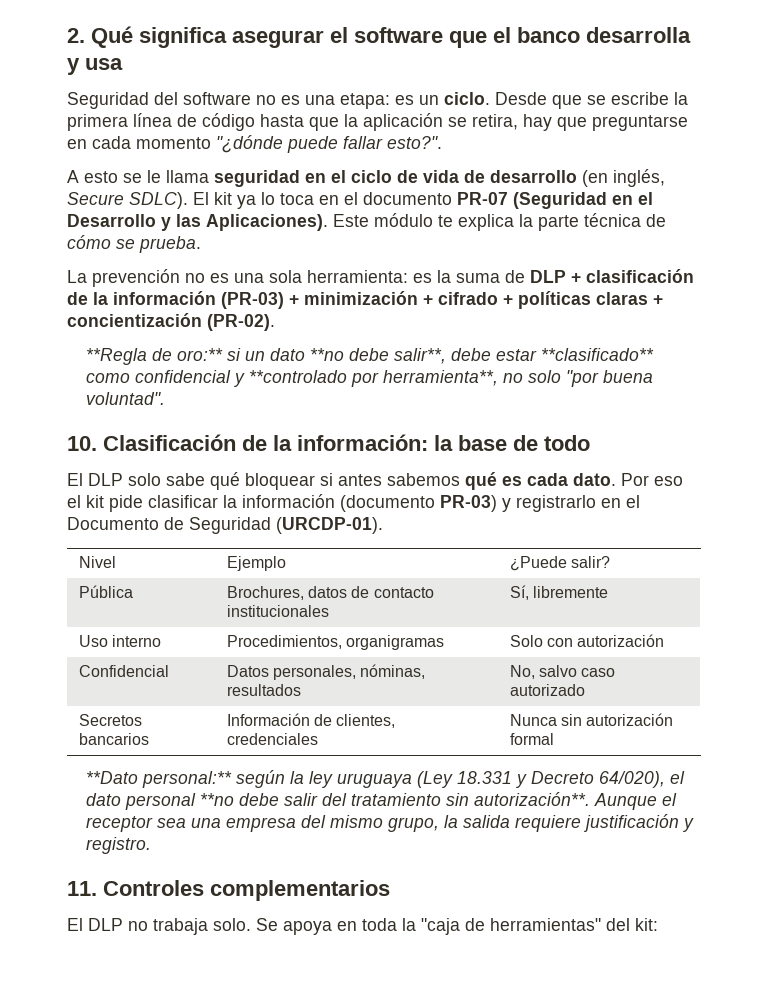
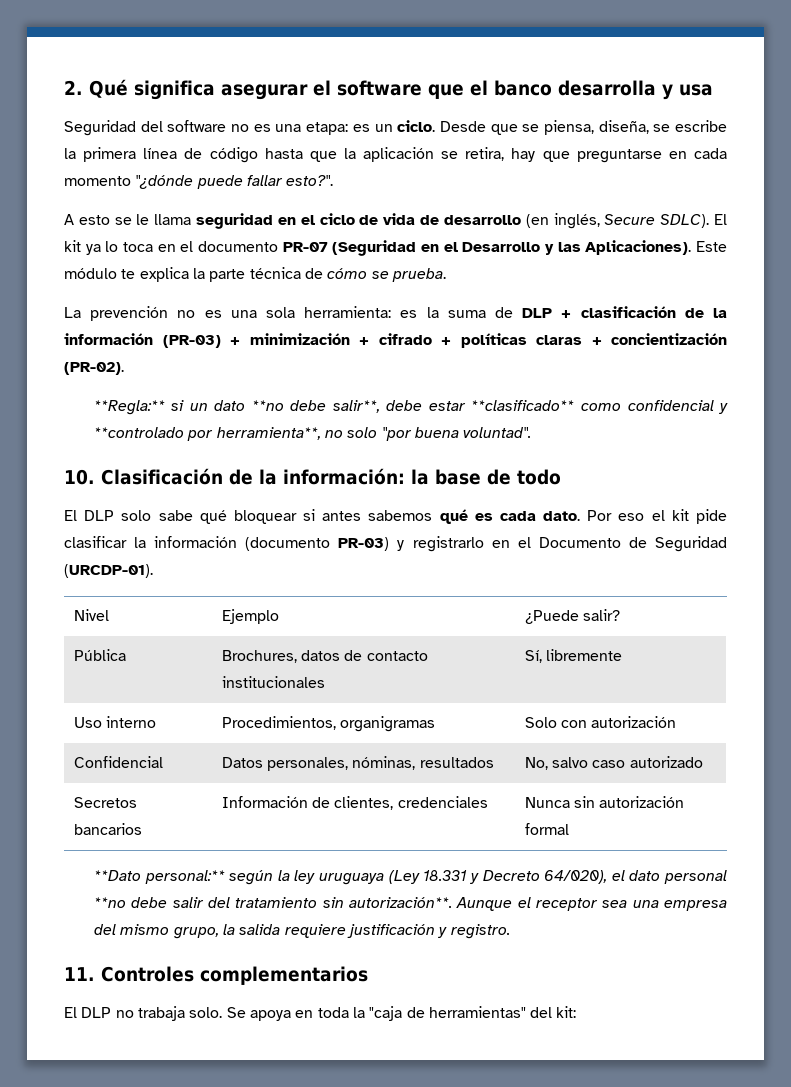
(606, 100) none -> [543,120,671,135] piensa, diseña, se
[86,348,224,365] **Regla de oro:** -> [93,400,165,415] **Regla:**

